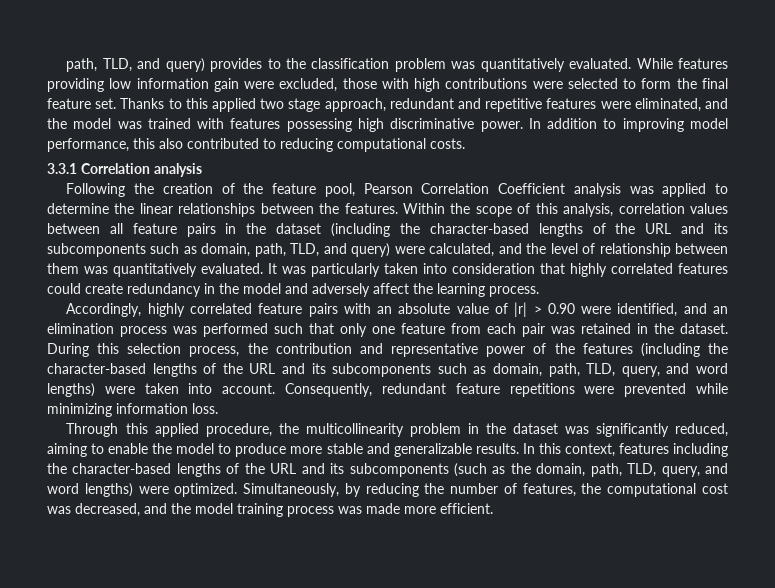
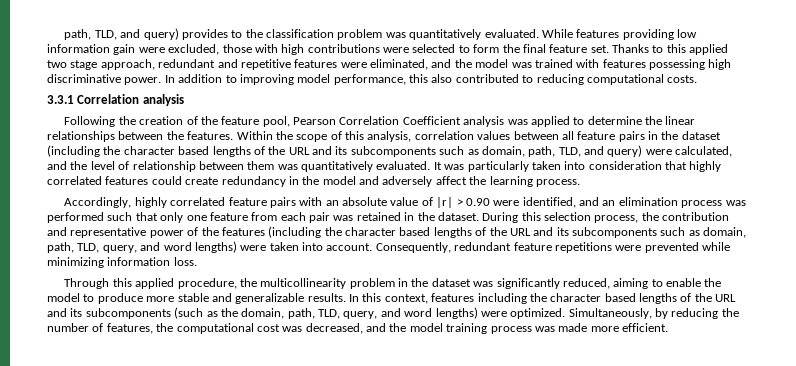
[429,223,529,234] character-based -> [123,146,210,155] character based
[47,363,146,374] character-based -> [345,227,431,236] character based
[72,463,172,474] character-based -> [550,293,636,302] character based

